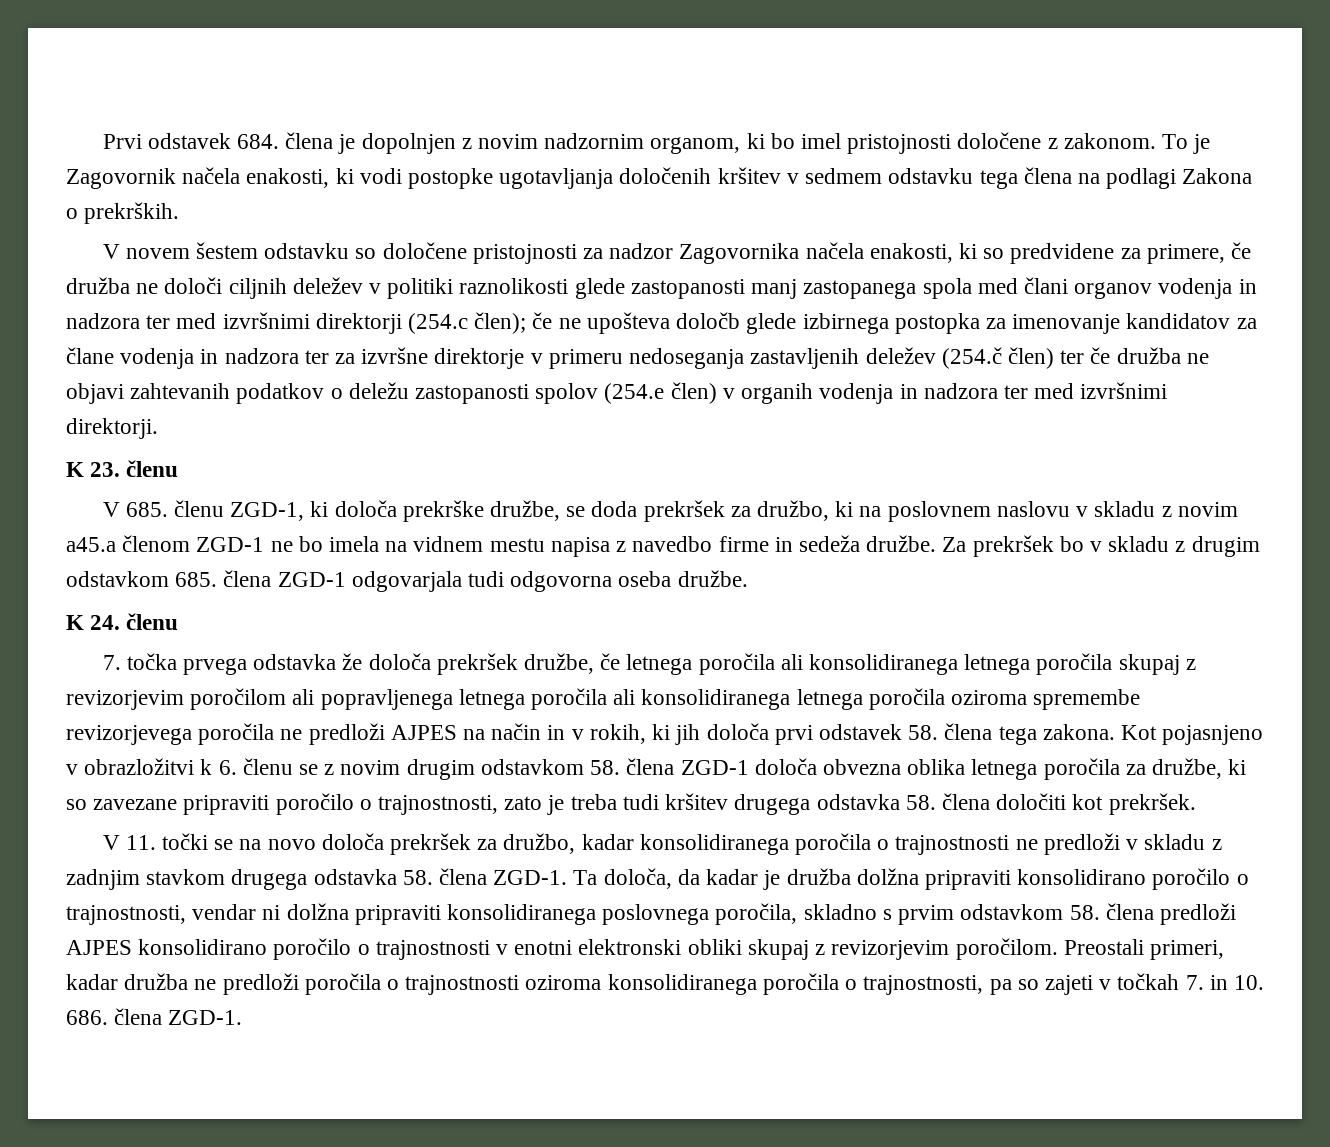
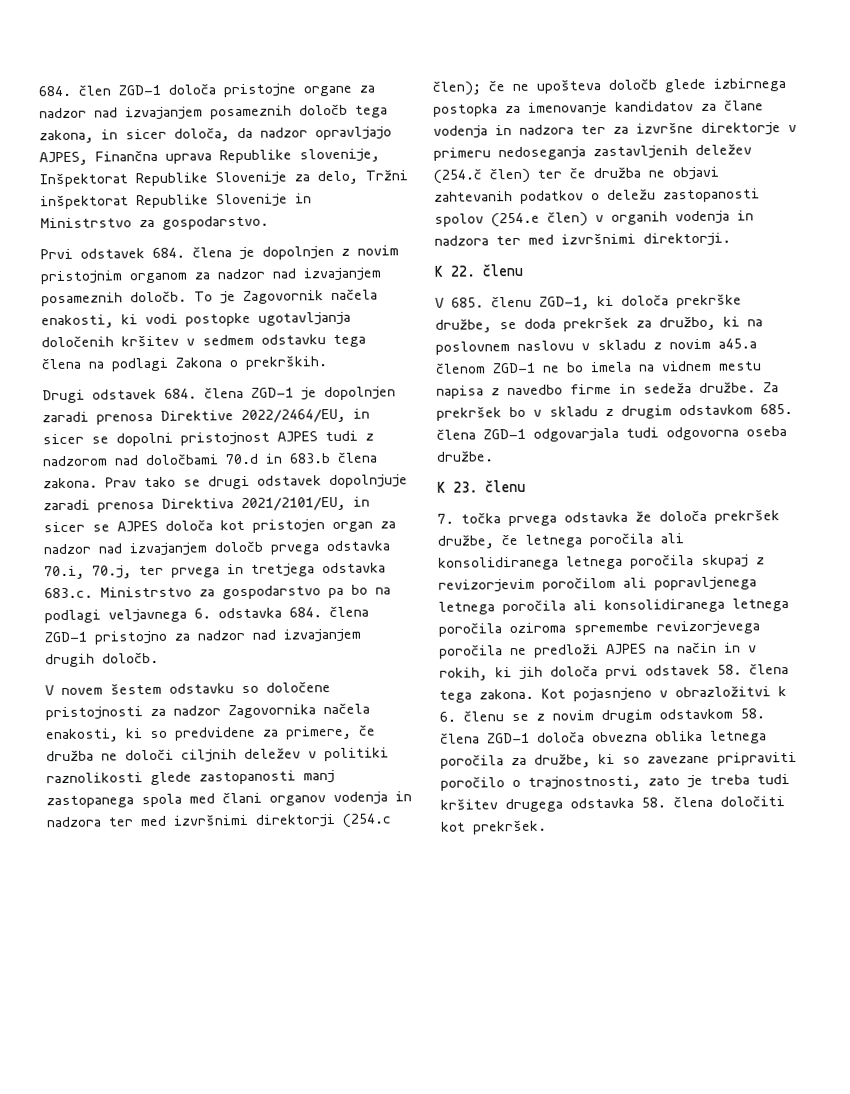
(102, 141) none -> [38,83,375,98] [39,103,388,121] [39,126,392,144] [39,148,380,166] [39,169,408,188] [40,193,312,210] [40,215,269,230] 684. člen ZGD-1 določa pristojne organe za nadzor nad izvajanjem posameznih določb tega zakona, in sicer določa, da nadzor opravljajo AJPES, Finančna uprava Republike slovenije, Inšpektorat Republike Slovenije za delo, Tržni inšpektorat Republike Slovenije in Ministrstvo za gospodarstvo. //
[544,132,1156,154] nadzornim organom, ki bo imel pristojnosti določene z zakonom. -> [40,267,382,285] [41,290,187,307] pristojnim organom za nadzor nad izvajanjem posameznih določb.
(180, 213) none -> [42,386,396,404] [42,408,370,425] [42,430,374,447] [42,451,378,467] [43,474,408,490] [43,496,370,513] [43,519,396,533] [43,540,391,557] [44,562,386,580] [44,584,391,600] [44,605,369,624] [44,628,362,645] [45,651,159,668] // Drugi odstavek 684. člena ZGD-1 je dopolnjen zaradi prenosa Direktive 2022/2464/EU, in sicer se dopolni pristojnost AJPES tudi z nadzorom nad določbami 70.d in 683.b člena zakona. Prav tako se drugi odstavek dopolnjuje zaradi prenosa Direktiva 2021/2101/EU, in sicer se AJPES določa kot pristojen organ za nadzor nad izvajanjem določb prvega odstavka 70.i, 70.j, ter prvega in tretjega odstavka 683.c. Ministrstvo za gospodarstvo pa bo na podlagi veljavnega 6. odstavka 684. člena ZGD-1 pristojno za nadzor nad izvajanjem drugih določb.
[90,462,121,477] 23. -> [450,265,476,277] 22.
[90,615,121,630] 24. -> [453,481,478,493] 23.
[102,833,1222,855] [66,868,1249,890] [66,903,1236,925] [66,938,1224,960] [66,973,1264,995] [66,1008,243,1025] // V 11. točki se na novo določa prekršek za družbo, kadar konsolidiranega poročila o trajnostnosti ne predloži v skladu z zadnjim stavkom drugega odstavka 58. člena ZGD-1. Ta določa, da kadar je družba dolžna pripraviti konsolidirano poročilo o trajnostnosti, vendar ni dolžna pripraviti konsolidiranega poslovnega poročila, skladno s prvim odstavkom 58. člena predloži AJPES konsolidirano poročilo o trajnostnosti v enotni elektronski obliki skupaj z revizorjevim poročilom. Preostali primeri, kadar družba ne predloži poročila o trajnostnosti oziroma konsolidiranega poročila o trajnostnosti, pa so zajeti v točkah 7. in 10. 686. člena ZGD-1. -> (547, 827) none

